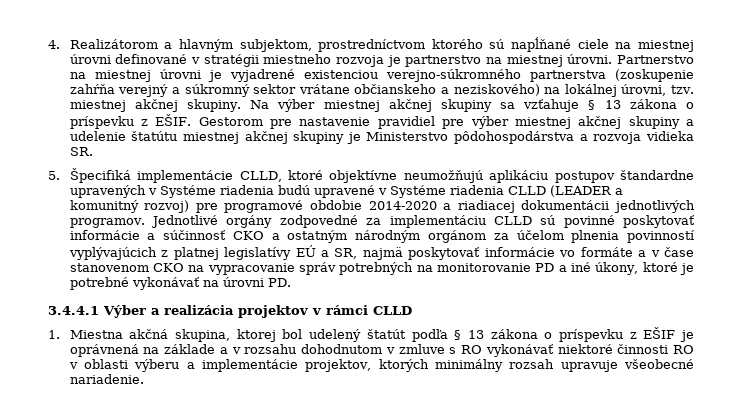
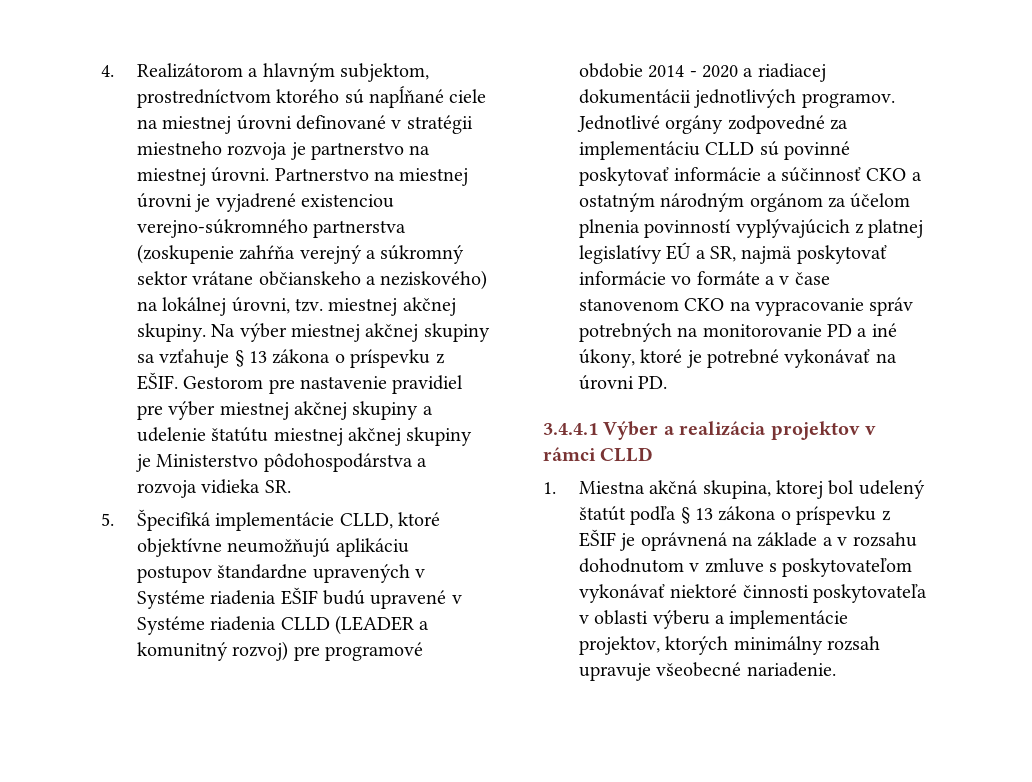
(274, 190) none -> [280,587,318,605] EŠIF
[368,201,437,210] 2014-2020 -> [648,65,739,78] 2014 - 2020
[461,345,483,354] RO -> [782,558,913,577] poskytovateľom
[673,345,694,354] RO -> [813,584,928,603] poskytovateľa

